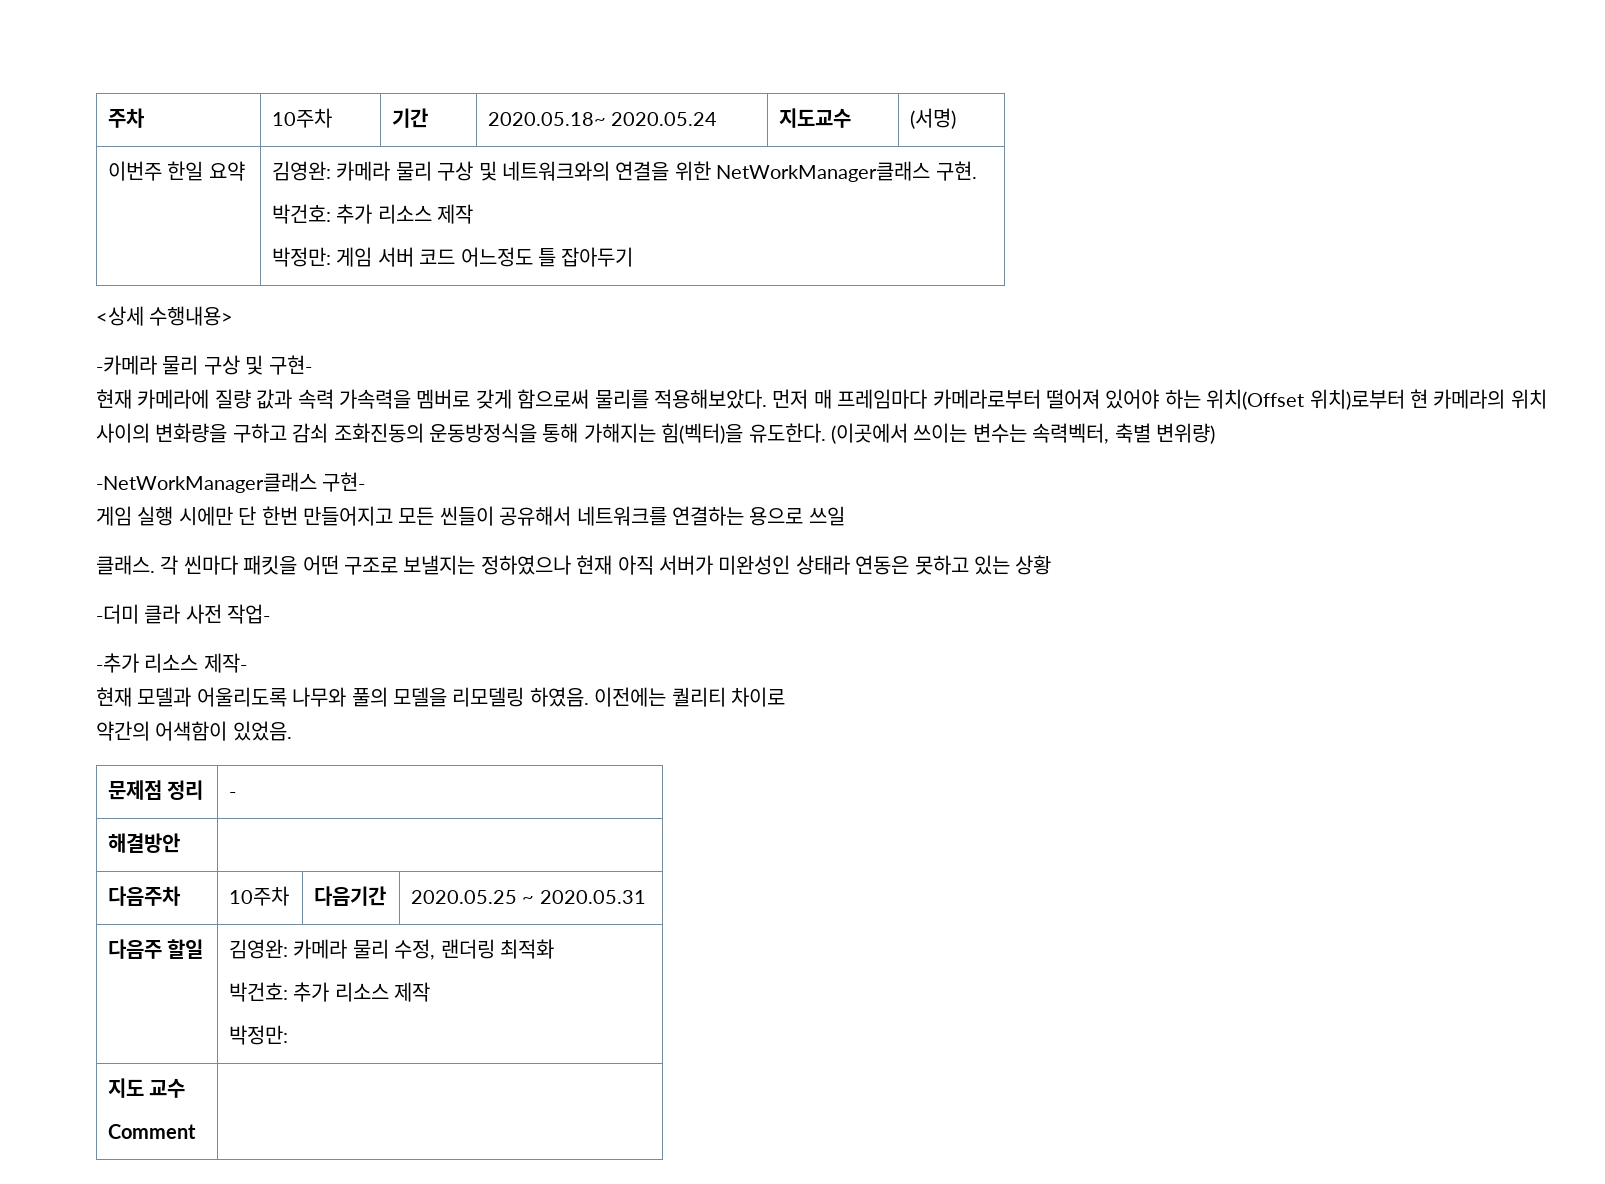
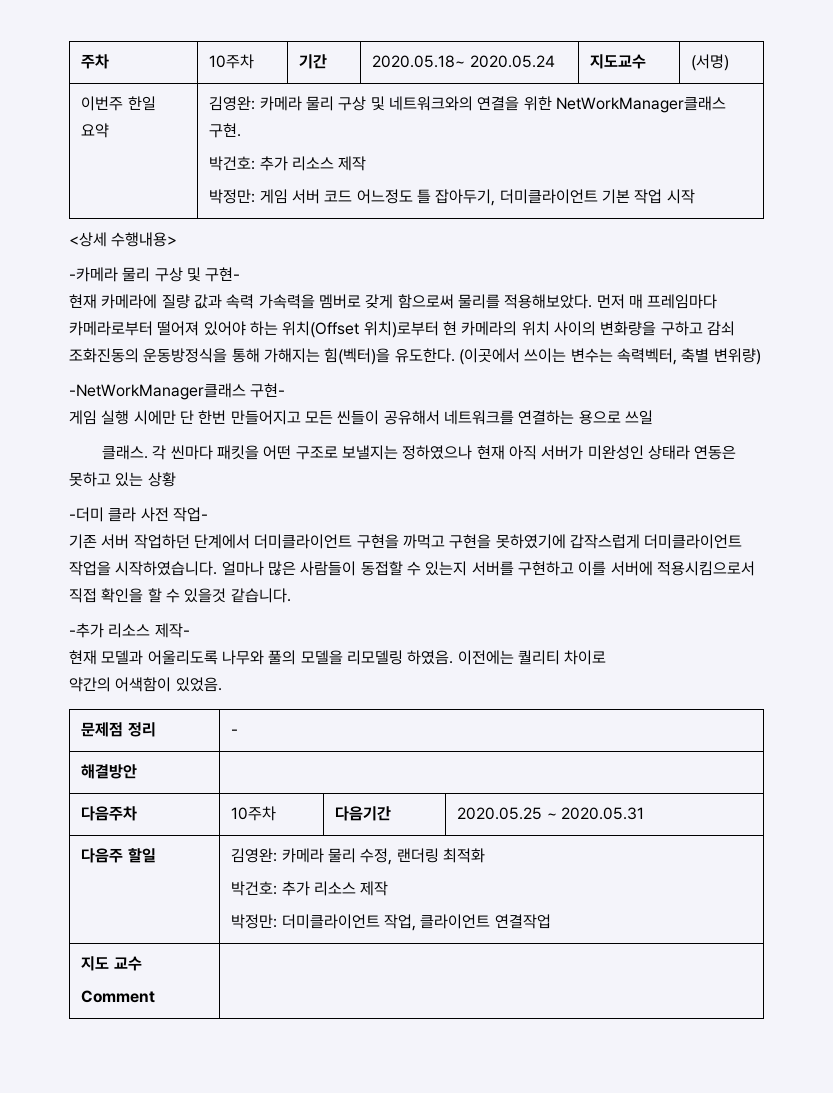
[561,247,634,267] 잡아두기 -> [435,189,695,206] 잡아두기, 더미클라이언트 기본 작업 시작
(271, 614) none -> [69,534,743,549] [69,561,755,576] [69,588,291,603] // 기존 서버 작업하던 단계에서 더미클라이언트 구현을 까먹고 구현을 못하였기에 갑작스럽게 더미클라이언트 작업을 시작하였습니다. 얼마나 많은 사람들이 동접할 수 있는지 서버를 구현하고 이를 서버에 적용시킴으로서 직접 확인을 할 수 있을것 같습니다.
(288, 1035) none -> [281,914,551,931] 더미클라이언트 작업, 클라이언트 연결작업

